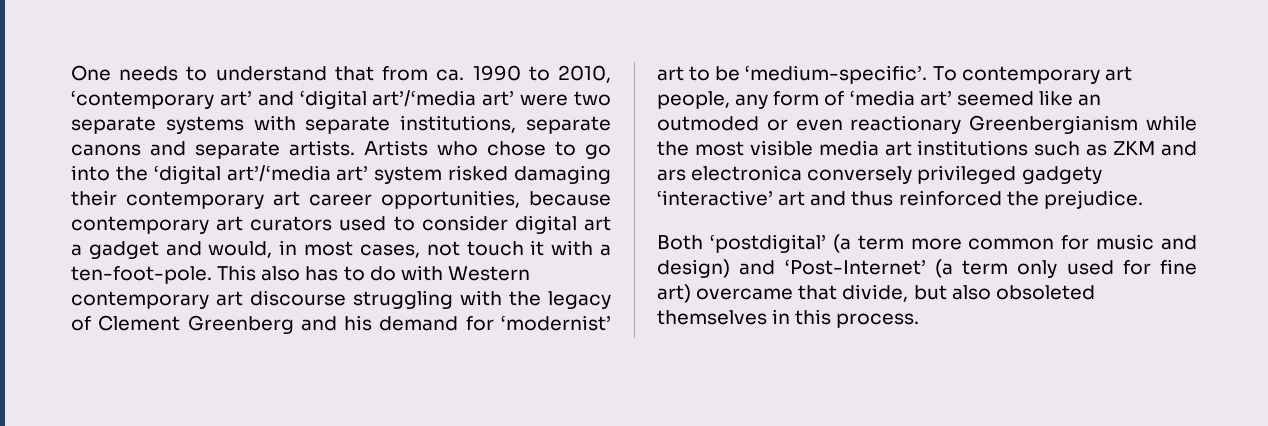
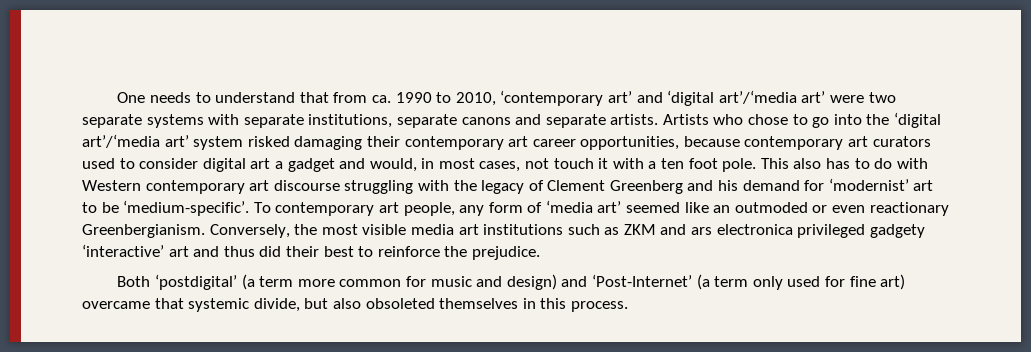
[71,266,212,284] ten-foot-pole. -> [661,158,757,172] ten foot pole.
[969,115,1197,134] Greenbergianism while -> [82,224,290,238] Greenbergianism. Conversely,
[807,166,913,184] conversely -> (793, 229) none
[898,190,1002,206] reinforced -> [259,246,440,257] did their best to reinforce
(838, 292) none -> [188,298,250,312] systemic

